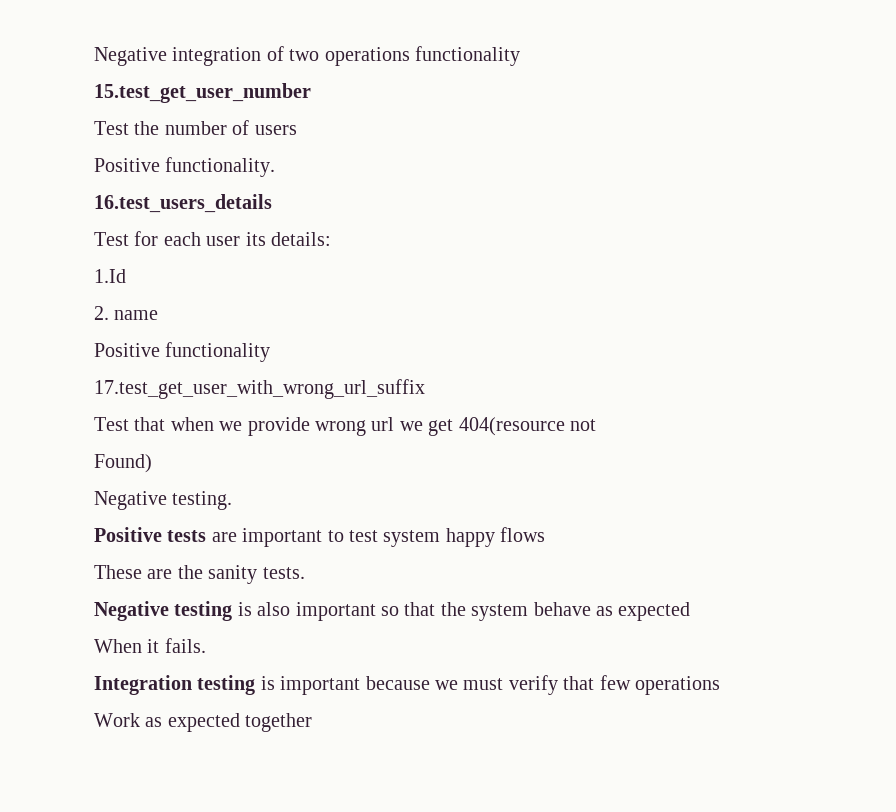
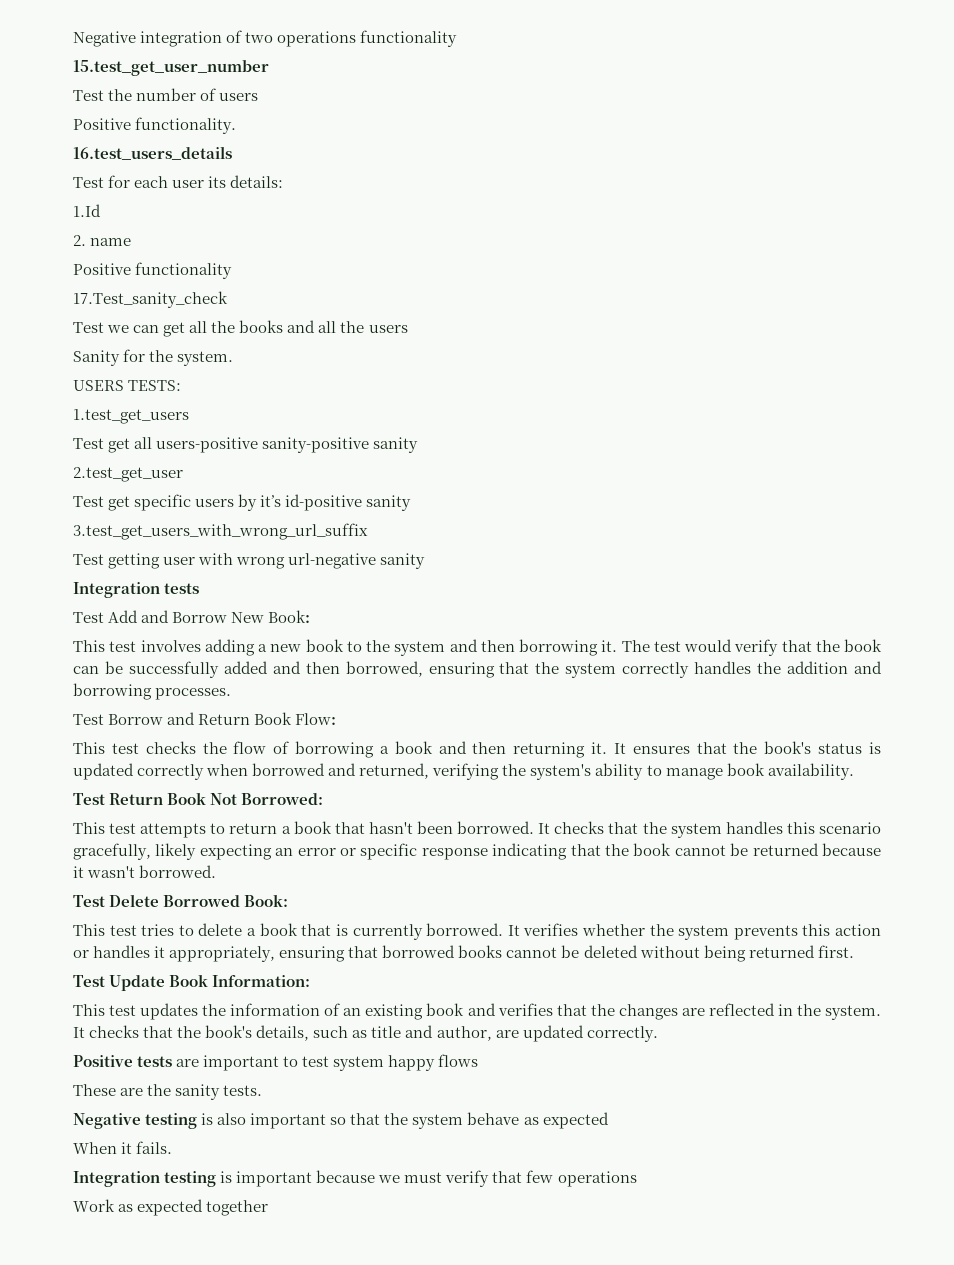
[94,379,425,399] [94,417,596,436] [94,454,152,473] [94,491,233,510] 17.test_get_user_with_wrong_url_suffix // Test that when we provide wrong url we get 404(resource not // Found) // Negative testing. -> [73,291,228,308] [73,320,408,337] [73,349,234,366] [73,380,182,391] [73,409,189,424] [73,437,419,453] [73,467,183,482] [73,494,412,511] [73,523,368,540] [73,553,426,569] [73,582,200,598] [73,610,311,623] [73,639,882,656] [73,661,882,678] [73,683,232,700] [73,712,337,725] [73,741,882,758] [73,763,854,780] [73,792,324,805] [73,821,881,838] [73,843,881,860] [73,865,217,878] [73,894,289,907] [73,923,881,940] [73,945,854,962] [73,974,311,991] [73,1003,881,1020] [73,1025,658,1042] 17.Test_sanity_check // Test we can get all the books and all the users // Sanity for the system. // USERS TESTS: // 1.test_get_users // Test get all users-positive sanity-positive sanity // 2.test_get_user // Test get specific users by it’s id-positive sanity // 3.test_get_users_with_wrong_url_suffix // Test getting user with wrong url-negative sanity // Integration tests // Test Add and Borrow New Book: // This test involves adding a new book to the system and then borrowing it. The test would verify that the book can be successfully added and then borrowed, ensuring that the system correctly handles the addition and borrowing processes. // Test Borrow and Return Book Flow: // This test checks the flow of borrowing a book and then returning it. It ensures that the book's status is updated correctly when borrowed and returned, verifying the system's ability to manage book availability. // Test Return Book Not Borrowed: // This test attempts to return a book that hasn't been borrowed. It checks that the system handles this scenario gracefully, likely expecting an error or specific response indicating that the book cannot be returned because it wasn't borrowed. // Test Delete Borrowed Book: // This test tries to delete a book that is currently borrowed. It verifies whether the system prevents this action or handles it appropriately, ensuring that borrowed books cannot be deleted without being returned first. // Test Update Book Information: // This test updates the information of an existing book and verifies that the changes are reflected in the system. It checks that the book's details, such as title and author, are updated correctly.

